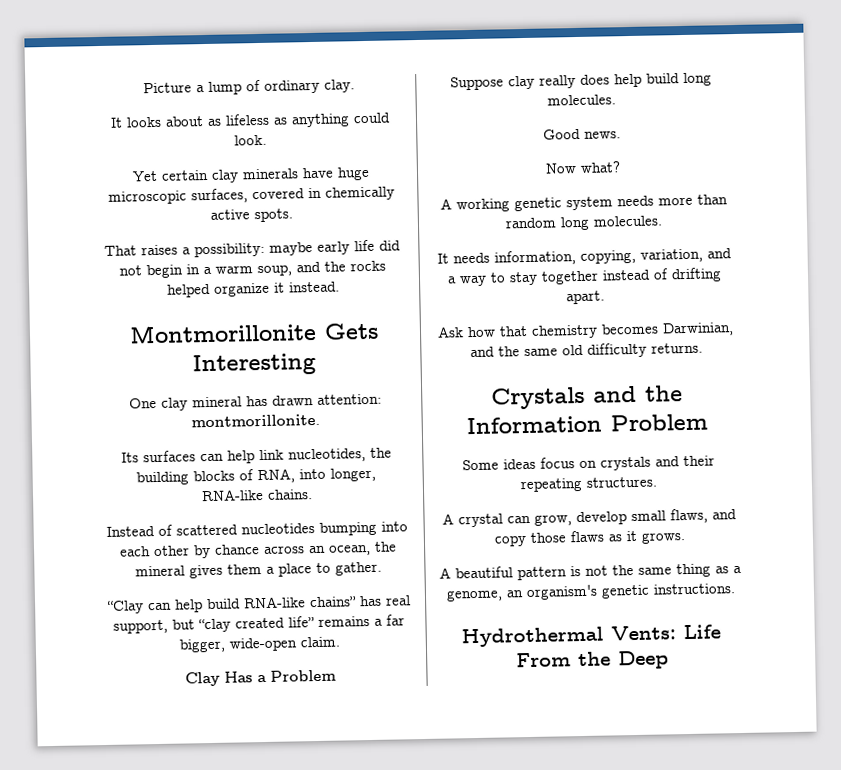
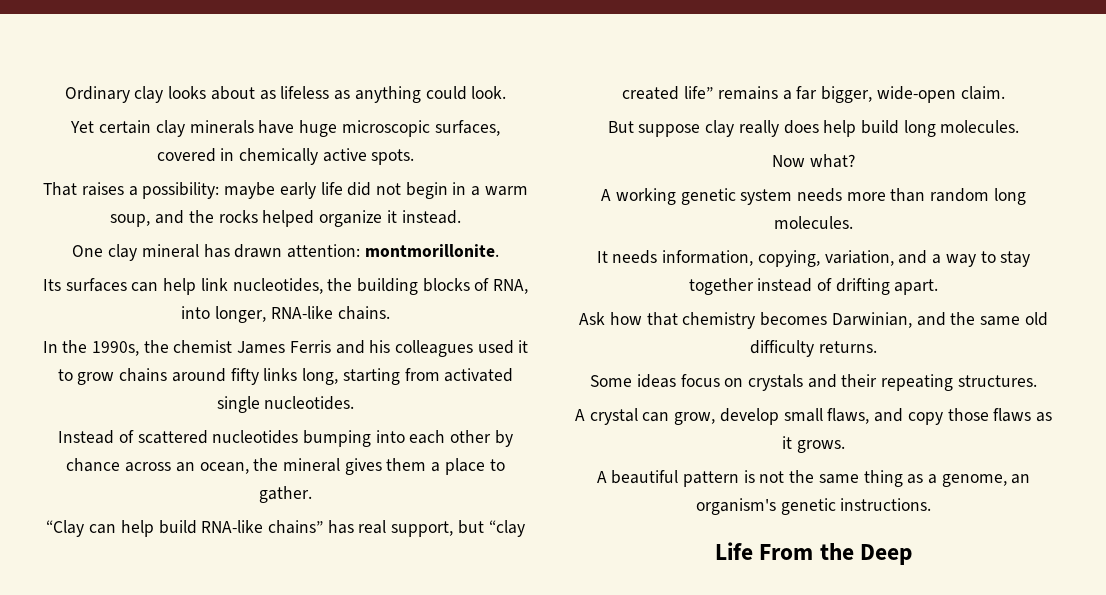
[143,79,355,95] [109,117,123,128] Picture a lump of ordinary clay. // It -> [64,86,164,103] Ordinary clay
[128,322,379,344] [192,352,316,377] // Montmorillonite Gets Interesting -> (461, 217) none
(313, 494) none -> [42,340,529,357] [57,368,514,385] [216,396,355,413] // In the 1990s, the chemist James Ferris and his colleagues used it to grow chains around fifty links long, starting from activated single nucleotides.
[184,669,336,687] [450,76,504,91] Clay Has a Problem // Suppose -> [607,121,701,137] But suppose
[543,128,621,140] // Good news. -> (1020, 126) none
[491,385,683,410] [466,413,708,435] // Crystals and the Information Problem -> (877, 347) none
[461,625,676,648] Hydrothermal Vents: -> (932, 504) none

